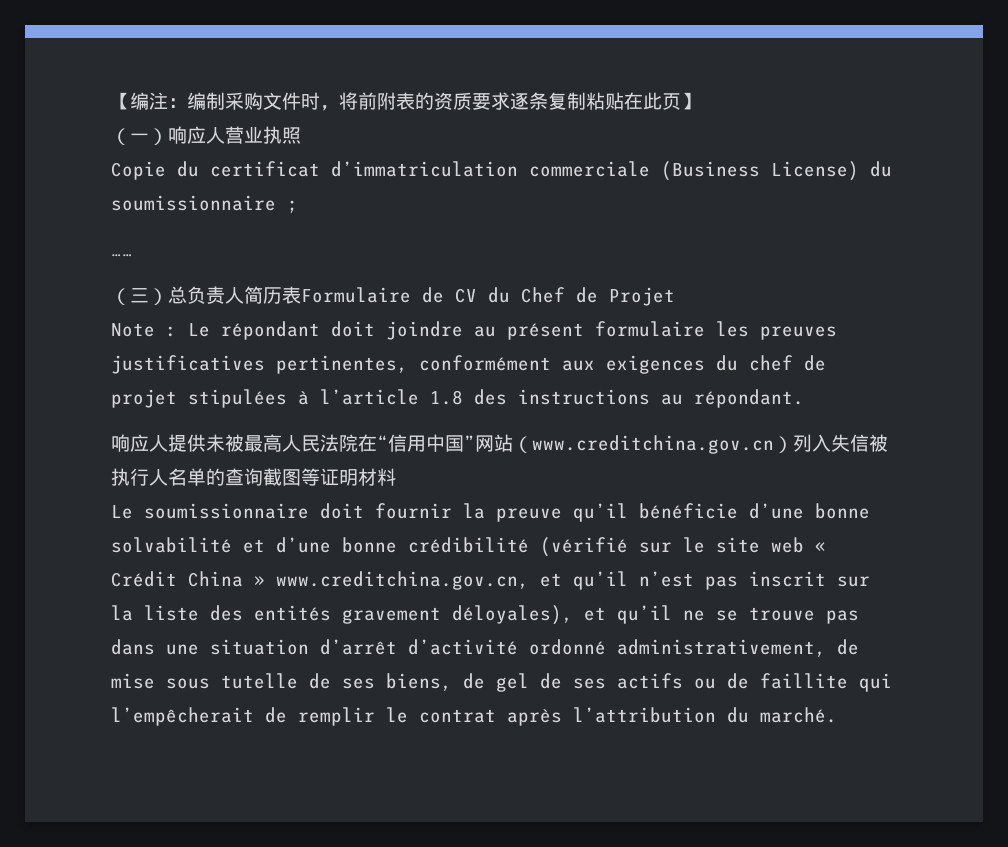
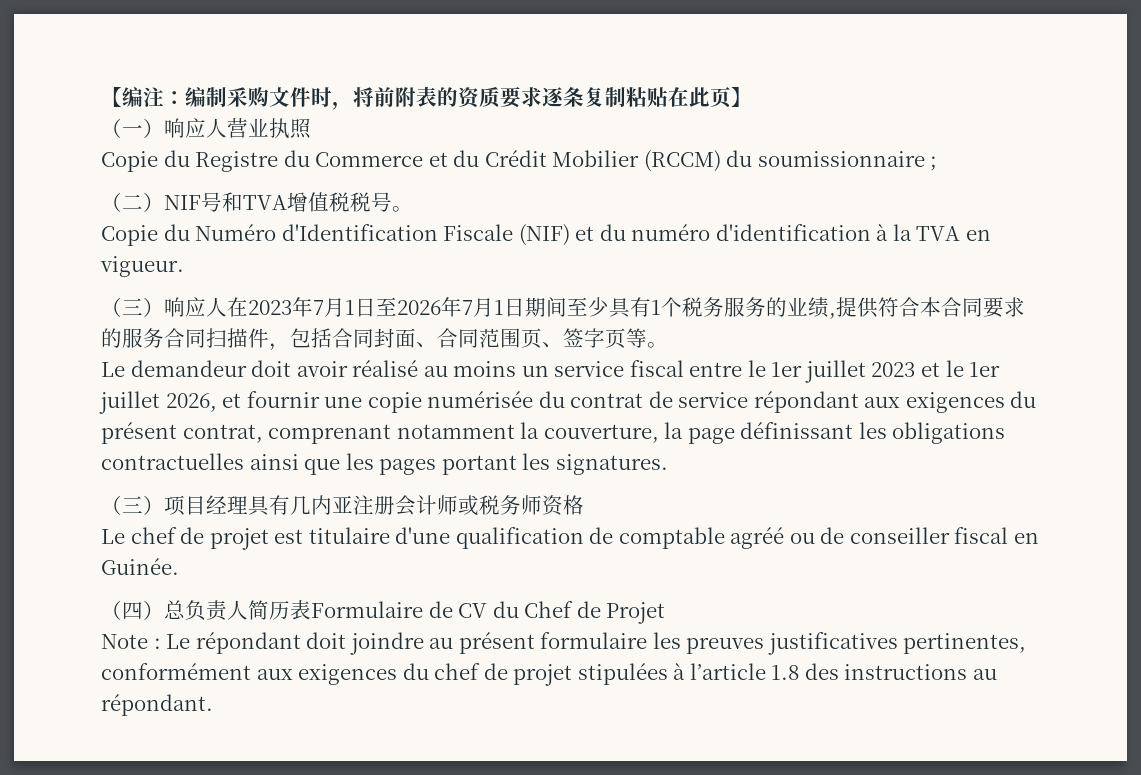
[210,161,892,181] [111,195,298,213] [111,254,133,257] [111,288,149,305] certificat d’immatriculation commerciale (Business License) du soumissionnaire ; // …… // （三 -> [195,150,938,172] [101,192,413,212] [101,224,991,246] [100,256,184,277] [101,297,1025,319] [101,328,668,351] [101,360,1001,383] [99,391,1037,414] [101,422,1006,444] [101,453,668,475] [101,495,584,516] [101,527,1040,550] [101,558,179,575] [101,600,143,620] Registre du Commerce et du Crédit Mobilier (RCCM) du soumissionnaire ; // （二）NIF号和TVA增值税税号。 // Copie du Numéro d'Identification Fiscale (NIF) et du numéro d'identification à la TVA en vigueur. // （三）响应人在2023年7月1日至2026年7月1日期间至少具有1个税务服务的业绩,提供符合本合同要求的服务合同扫描件，包括合同封面、合同范围页、签字页等。 // Le demandeur doit avoir réalisé au moins un service fiscal entre le 1er juillet 2023 et le 1er juillet 2026, et fournir une copie numérisée du contrat de service répondant aux exigences du présent contrat, comprenant notamment la couverture, la page définissant les obligations contractuelles ainsi que les pages portant les signatures. // （三）项目经理具有几内亚注册会计师或税务师资格 // Le chef de projet est titulaire d'une qualification de comptable agréé ou de conseiller fiscal en Guinée. // （四
[111,434,888,454] [111,468,396,486] [111,503,870,522] [111,537,826,557] [111,571,870,590] [111,605,859,625] [111,639,859,657] [111,673,892,692] [111,707,837,726] // 响应人提供未被最高人民法院在“信用中国”网站（www.creditchina.gov.cn）列入失信被执行人名单的查询截图等证明材料 // Le soumissionnaire doit fournir la preuve qu’il bénéficie d’une bonne solvabilité et d’une bonne crédibilité (vérifié sur le site web « Crédit China » www.creditchina.gov.cn, et qu’il n’est pas inscrit sur la liste des entités gravement déloyales), et qu’il ne se trouve pas dans une situation d’arrêt d’activité ordonné administrativement, de mise sous tutelle de ses biens, de gel de ses actifs ou de faillite qui l’empêcherait de remplir le contrat après l’attribution du marché. -> (213, 705) none

